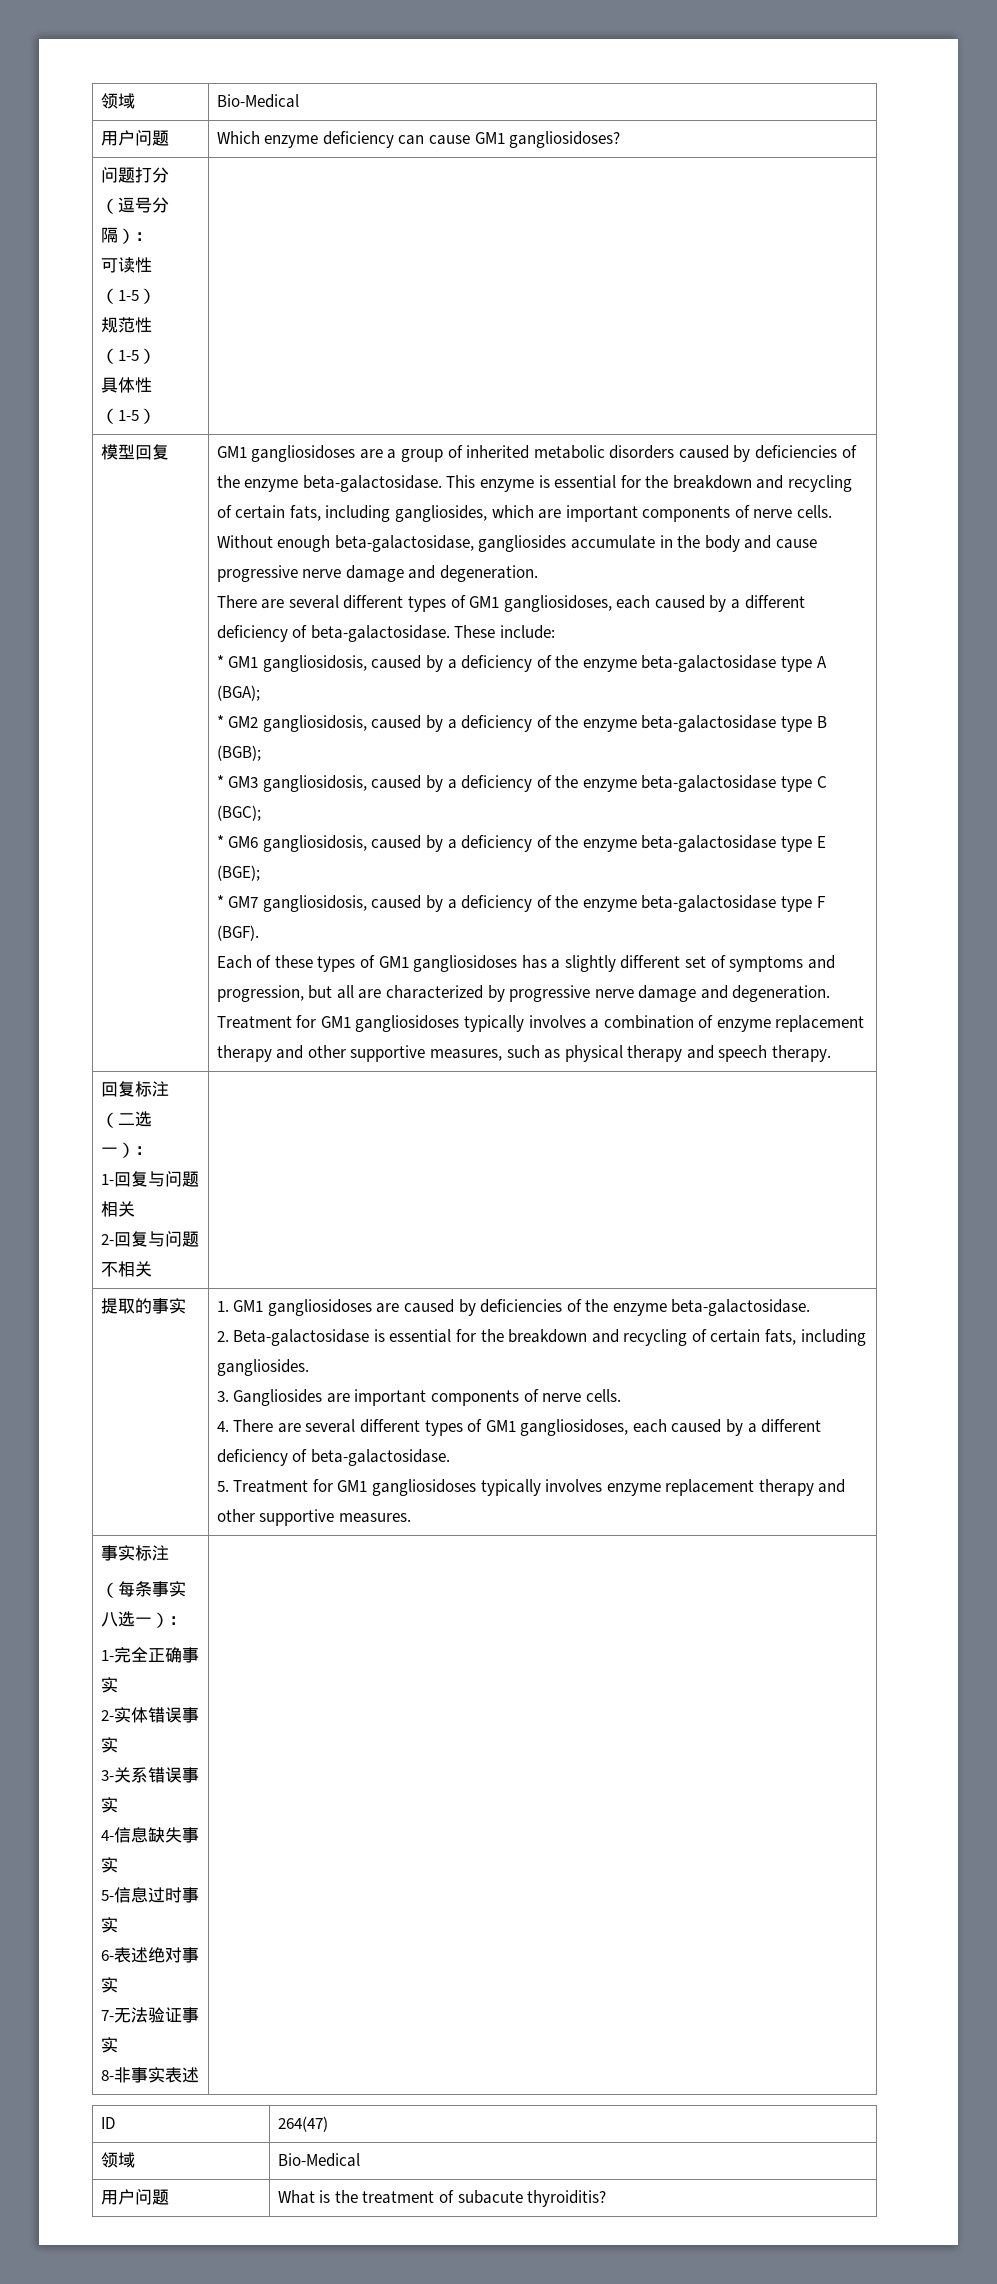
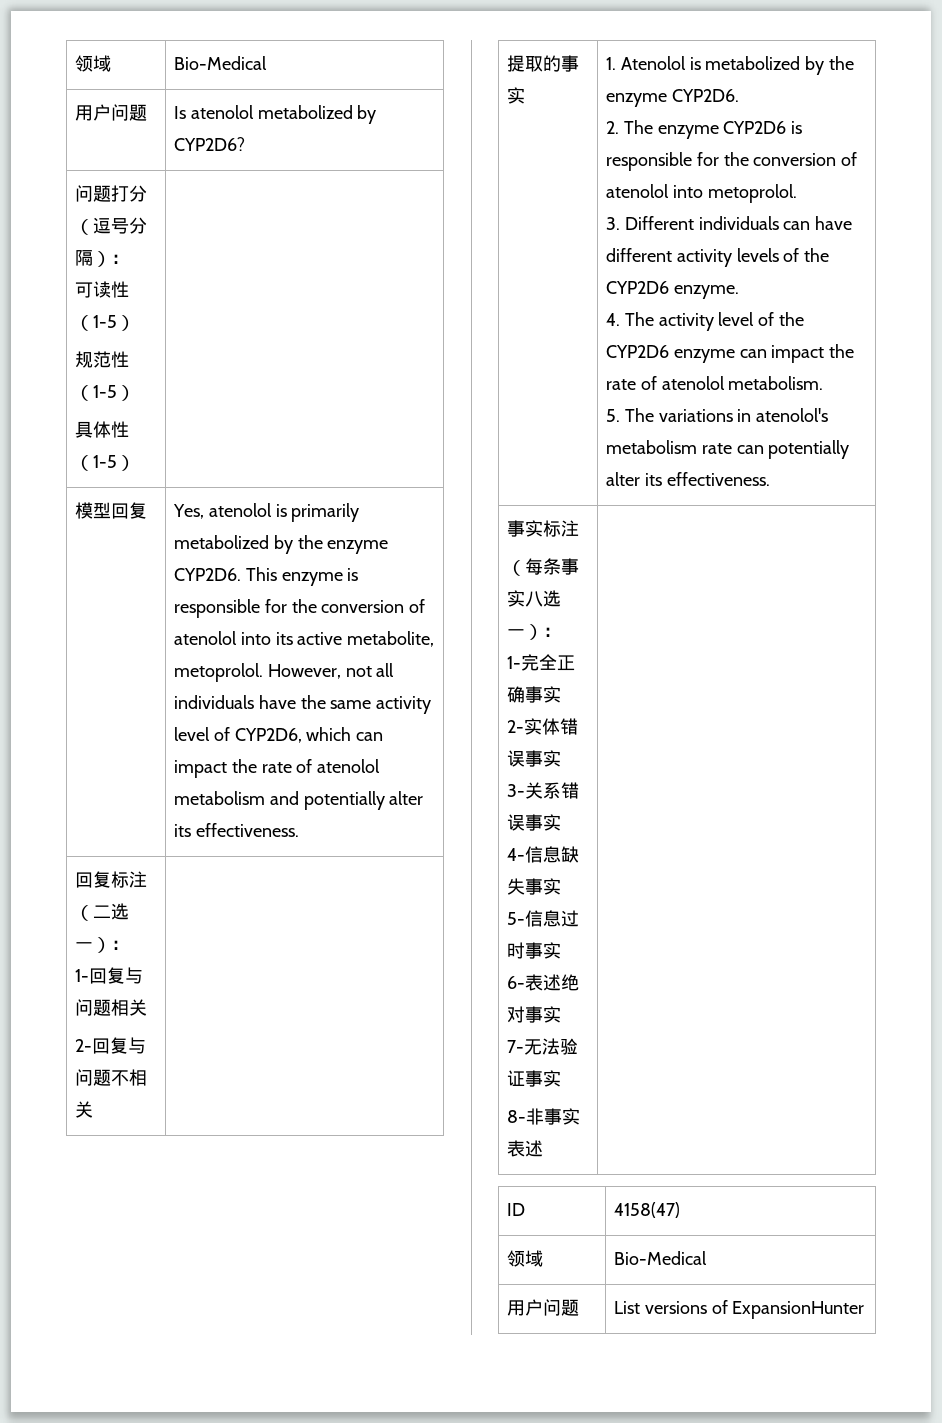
[100,93,135,109] [216,94,299,108] [100,130,169,146] [216,131,621,148] 领域 | Bio-Medical // 用户问题 | Which enzyme deficiency can cause GM1 gangliosidoses? -> [74,55,111,72] [173,56,267,70] [74,104,147,121] [173,105,377,124] [173,137,245,151] 领域 | Bio-Medical // 用户问题 | Is atenolol metabolized by CYP2D6?
[216,445,857,462] [216,475,442,492] GM1 gangliosidoses are a group of inherited metabolic disorders caused by deficiencies of the enzyme beta-galactosidase. -> [172,503,360,522] [173,535,389,554] [173,568,241,581] Yes, atenolol is primarily metabolized by the enzyme CYP2D6.
[554,475,853,492] [216,505,833,522] [216,535,817,552] [216,565,538,582] [216,595,805,612] [216,625,555,642] [216,655,827,672] [216,685,260,701] [216,715,827,732] [216,745,261,761] [216,775,827,792] [216,805,261,821] [216,835,826,852] [216,865,260,881] [216,895,825,912] [216,925,259,941] [216,955,835,972] [216,985,831,1002] [216,1015,865,1032] [216,1045,832,1062] essential for the breakdown and recycling of certain fats, including gangliosides, which are important components of nerve cells. Without enough beta-galactosidase, gangliosides accumulate in the body and cause progressive nerve damage and degeneration. // There are several different types of GM1 gangliosidoses, each caused by a different deficiency of beta-galactosidase. These include: // * GM1 gangliosidosis, caused by a deficiency of the enzyme beta-galactosidase type A (BGA); // * GM2 gangliosidosis, caused by a deficiency of the enzyme beta-galactosidase type B (BGB); // * GM3 gangliosidosis, caused by a deficiency of the enzyme beta-galactosidase type C (BGC); // * GM6 gangliosidosis, caused by a deficiency of the enzyme beta-galactosidase type E (BGE); // * GM7 gangliosidosis, caused by a deficiency of the enzyme beta-galactosidase type F (BGF). // Each of these types of GM1 gangliosidoses has a slightly different set of symptoms and progression, but all are characterized by progressive nerve damage and degeneration. Treatment for GM1 gangliosidoses typically involves a combination of enzyme replacement therapy and other supportive measures, such as physical therapy and speech therapy. -> [173,599,426,618] [173,631,435,647] [173,663,395,682] [173,695,432,714] [173,727,384,743] [173,759,381,778] [173,791,424,810] [173,823,299,837] responsible for the conversion of atenolol into its active metabolite, metoprolol. However, not all individuals have the same activity level of CYP2D6, which can impact the rate of atenolol metabolism and potentially alter its effectiveness.
[233,1299,811,1316] [216,1329,866,1346] [216,1359,309,1376] [216,1389,621,1406] [216,1419,822,1436] [216,1449,450,1466] [216,1479,846,1496] [216,1509,411,1526] GM1 gangliosidoses are caused by deficiencies of the enzyme beta-galactosidase. // 2. Beta-galactosidase is essential for the breakdown and recycling of certain fats, including gangliosides. // 3. Gangliosides are important components of nerve cells. // 4. There are several different types of GM1 gangliosidoses, each caused by a different deficiency of beta-galactosidase. // 5. Treatment for GM1 gangliosidoses typically involves enzyme replacement therapy and other supportive measures. -> [620,56,855,75] [605,89,739,107] [605,120,803,139] [605,152,858,171] [605,184,797,203] [605,216,853,230] [605,248,830,267] [605,281,739,299] [605,312,805,331] [605,344,855,363] [605,376,824,390] [605,408,829,422] [605,440,850,459] [605,472,770,486] Atenolol is metabolized by the enzyme CYP2D6. // 2. The enzyme CYP2D6 is responsible for the conversion of atenolol into metoprolol. // 3. Different individuals can have different activity levels of the CYP2D6 enzyme. // 4. The activity level of the CYP2D6 enzyme can impact the rate of atenolol metabolism. // 5. The variations in atenolol's metabolism rate can potentially alter its effectiveness.
[277,2116,328,2132] [100,2152,135,2168] [277,2153,360,2167] [100,2189,169,2205] [277,2190,607,2207] 264(47) // 领域 | Bio-Medical // 用户问题 | What is the treatment of subacute thyroiditis? -> [613,1202,680,1218] [506,1250,543,1267] [613,1251,707,1265] [506,1299,579,1316] [613,1300,865,1319] 4158(47) // 领域 | Bio-Medical // 用户问题 | List versions of ExpansionHunter

